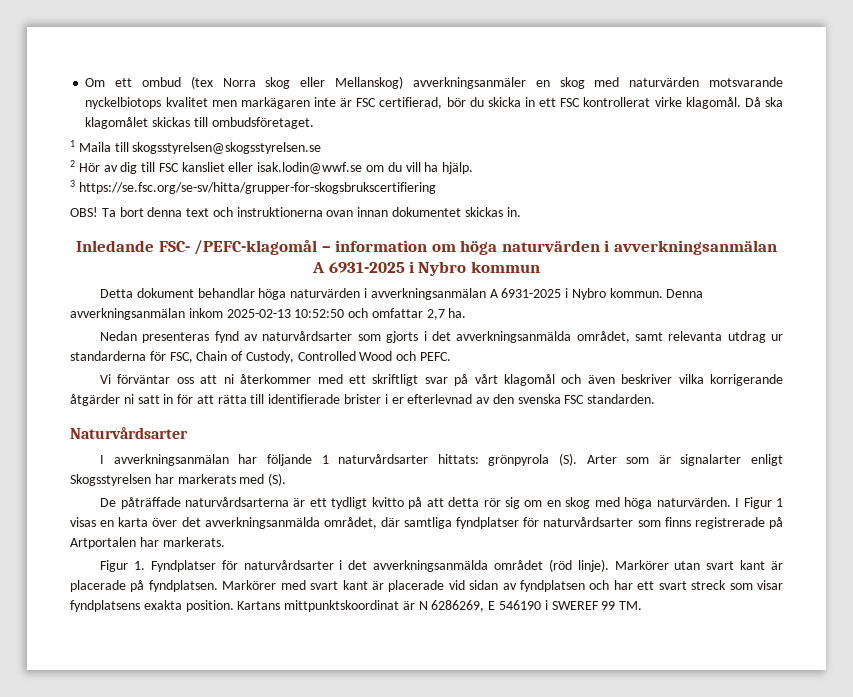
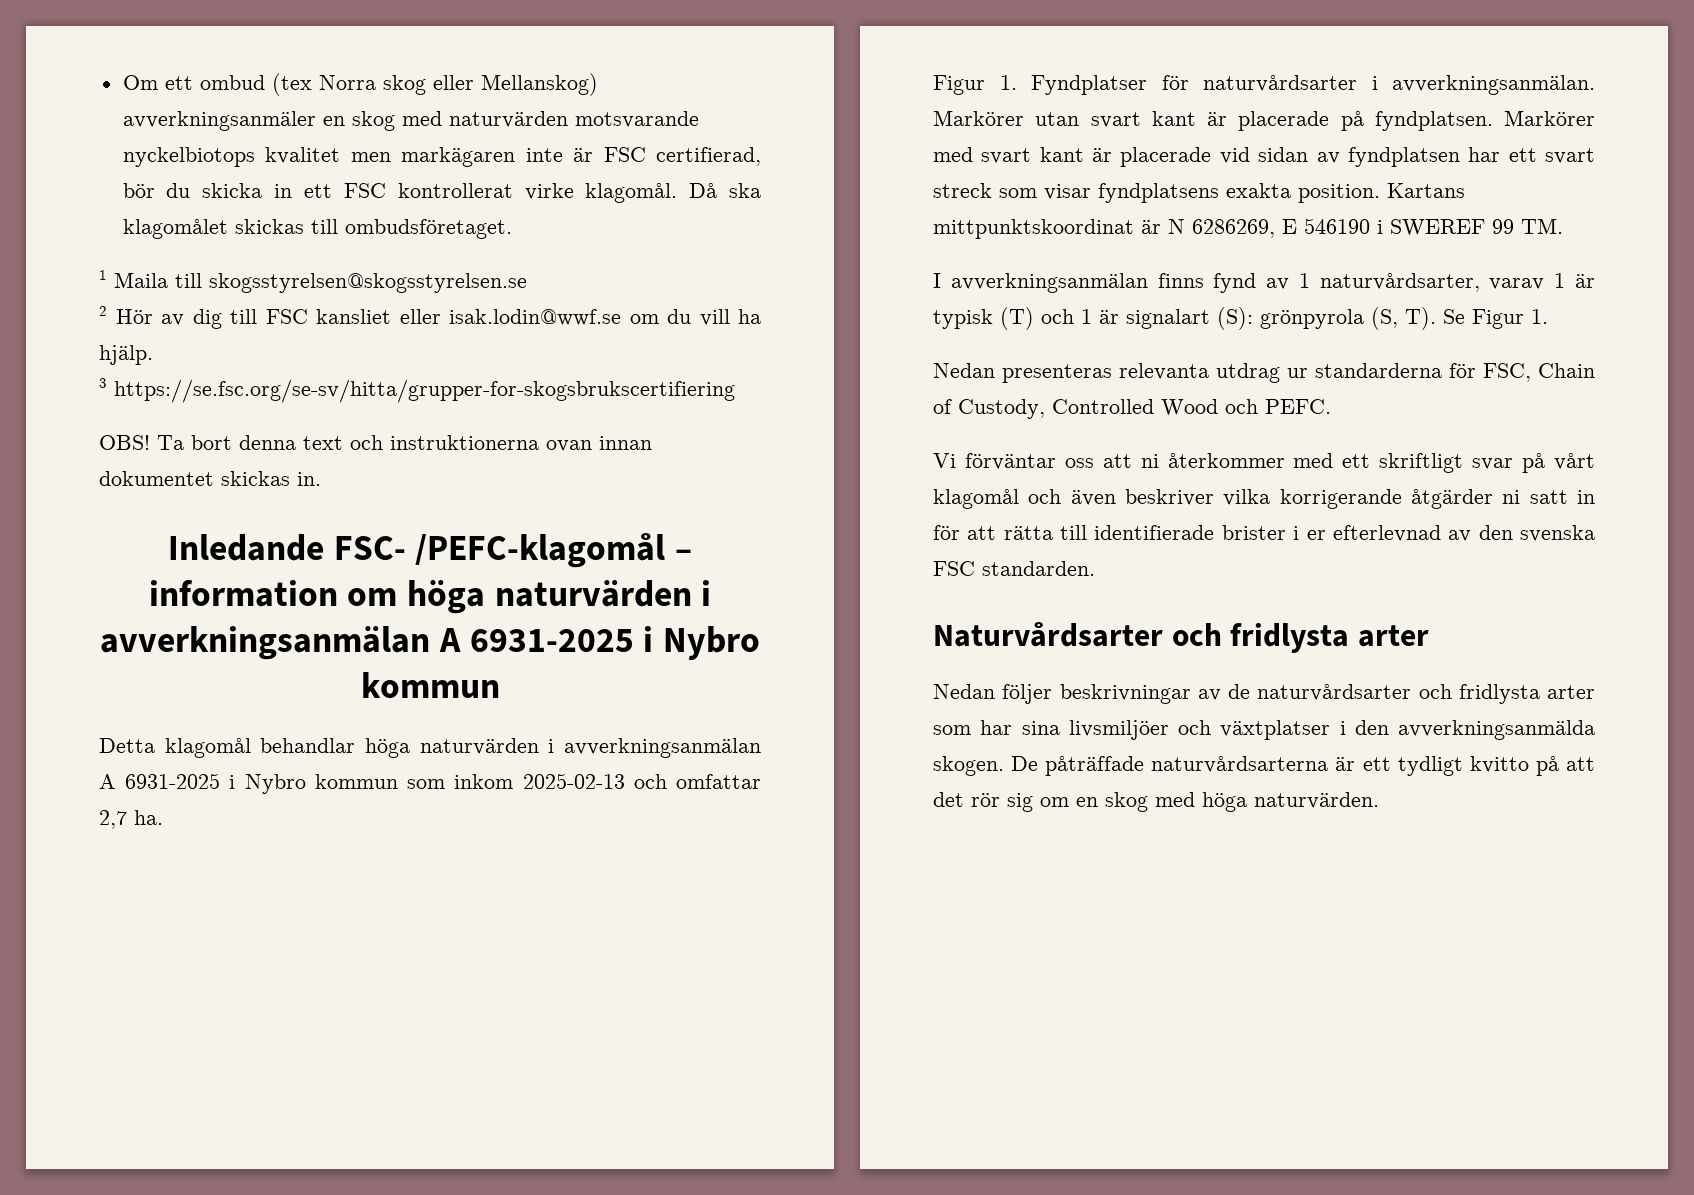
[136,288,194,298] dokument -> [164,738,251,758] klagomål
[609,288,704,298] [70,308,185,320] kommun. Denna avverkningsanmälan -> [314,774,446,789] kommun som
[294,309,345,318] 10:52:50 -> (625, 781) none
[100,331,663,343] Nedan presenteras fynd av naturvårdsarter som gjorts i det avverkningsanmälda området, samt -> [933,75,1595,95] [933,110,1595,131] [933,147,1595,167] [933,183,1465,203] [933,218,1563,239] [933,273,1595,293] [933,307,1548,330] [933,363,1112,383] Figur 1. Fyndplatser för naturvårdsarter i avverkningsanmälan. Markörer utan svart kant är placerade på fyndplatsen. Markörer med svart kant är placerade vid sidan av fyndplatsen har ett svart streck som visar fyndplatsens exakta position. Kartans mittpunktskoordinat är N 6286269, E 546190 i SWEREF 99 TM. // I avverkningsanmälan finns fynd av 1 naturvårdsarter, varav 1 är typisk (T) och 1 är signalart (S): grönpyrola (S, T). Se Figur 1. // Nedan presenteras
[100,453,783,466] [70,473,287,486] // I avverkningsanmälan har följande 1 naturvårdsarter hittats: grönpyrola (S). Arter som är signalarter enligt Skogsstyrelsen har markerats med (S). // -> [1171,623,1429,653] [933,684,1595,704] [933,720,1595,740] [933,756,1004,776] och fridlysta arter // Nedan följer beskrivningar av de naturvårdsarter och fridlysta arter som har sina livsmiljöer och växtplatser i den avverkningsanmälda skogen.
[448,497,480,507] detta -> [933,792,964,807] det
[735,497,783,509] [70,517,783,529] [70,537,225,549] [100,559,783,572] [70,580,784,592] [70,600,643,612] I Figur 1 visas en karta över det avverkningsanmälda området, där samtliga fyndplatser för naturvårdsarter som finns registrerade på Artportalen har markerats. // Figur 1. Fyndplatser för naturvårdsarter i det avverkningsanmälda området (röd linje). Markörer utan svart kant är placerade på fyndplatsen. Markörer med svart kant är placerade vid sidan av fyndplatsen och har ett svart streck som visar fyndplatsens exakta position. Kartans mittpunktskoordinat är N 6286269, E 546190 i SWEREF 99 TM. -> (1379, 800) none

